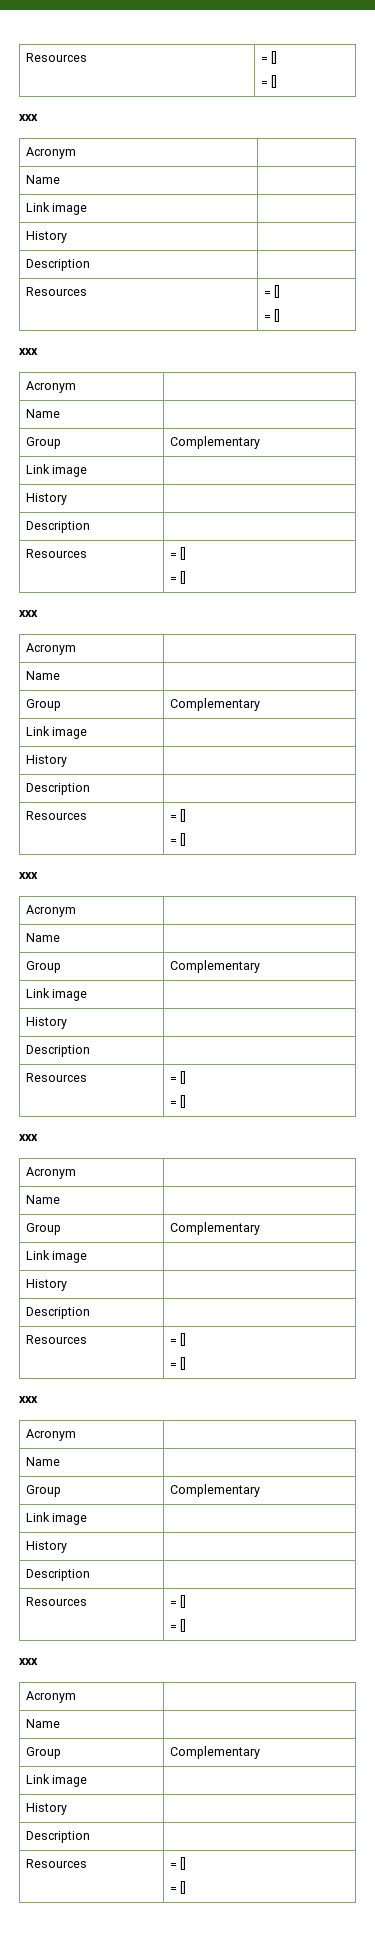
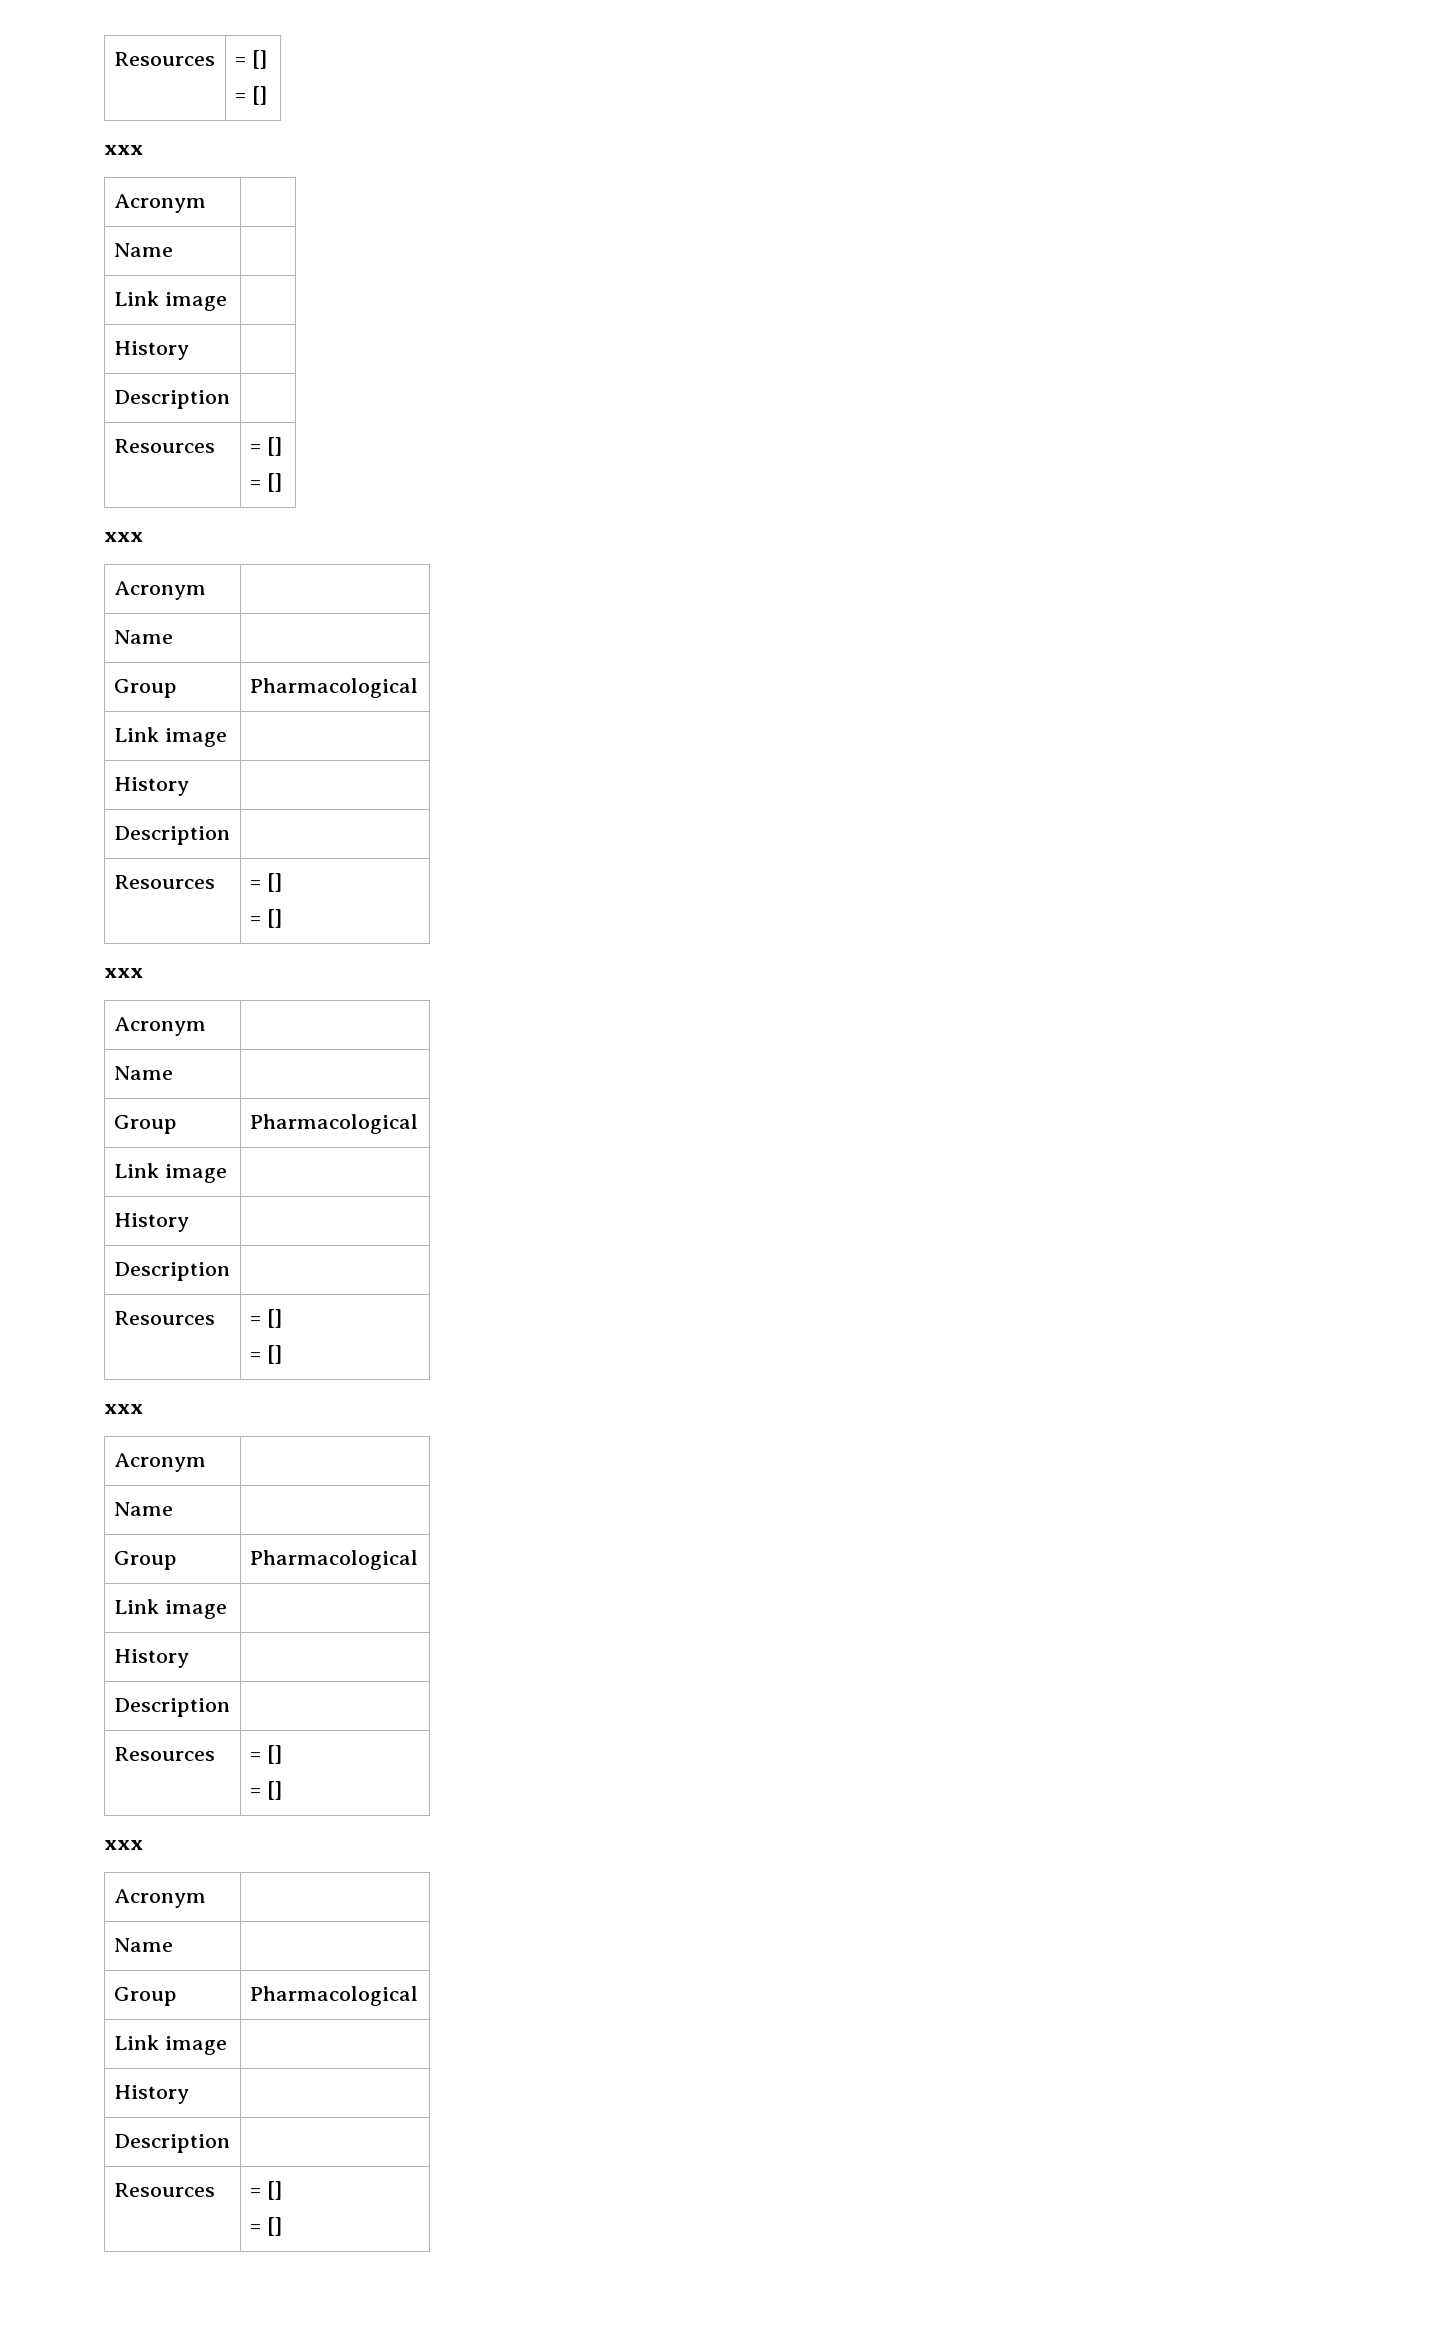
[170,436,261,449] Complementary -> [249,678,418,698] Pharmacological
[170,698,261,711] Complementary -> [249,1114,418,1134] Pharmacological
[170,960,261,973] Complementary -> [249,1550,418,1570] Pharmacological
[170,1222,261,1235] [26,1250,88,1263] [26,1279,68,1291] [26,1307,91,1319] [26,1335,88,1344] [170,1333,187,1346] [170,1357,187,1370] [19,1396,38,1403] [26,1429,77,1441] [26,1457,61,1466] [26,1485,62,1497] [170,1484,261,1497] [26,1512,88,1525] [26,1541,68,1553] [26,1569,91,1581] [26,1597,88,1606] [170,1595,187,1608] [170,1619,187,1632] [19,1658,38,1665] [26,1691,77,1703] [26,1719,61,1728] [26,1747,62,1759] [170,1746,261,1759] [26,1774,88,1787] [26,1803,68,1815] [26,1831,91,1843] [26,1859,88,1868] [170,1857,187,1870] [170,1881,187,1894] Complementary // Link image | // History | // Description | // Resources | = [] // = [] // xxx // Acronym | // Name | // Group | Complementary // Link image | // History | // Description | // Resources | = [] // = [] // xxx // Acronym | // Name | // Group | Complementary // Link image | // History | // Description | // Resources | = [] // = [] -> [249,1986,418,2006] [113,2035,227,2055] [113,2085,189,2104] [113,2134,230,2153] [113,2183,215,2197] [249,2181,282,2200] [249,2217,282,2236] Pharmacological // Link image | // History | // Description | // Resources | = [] // = []

